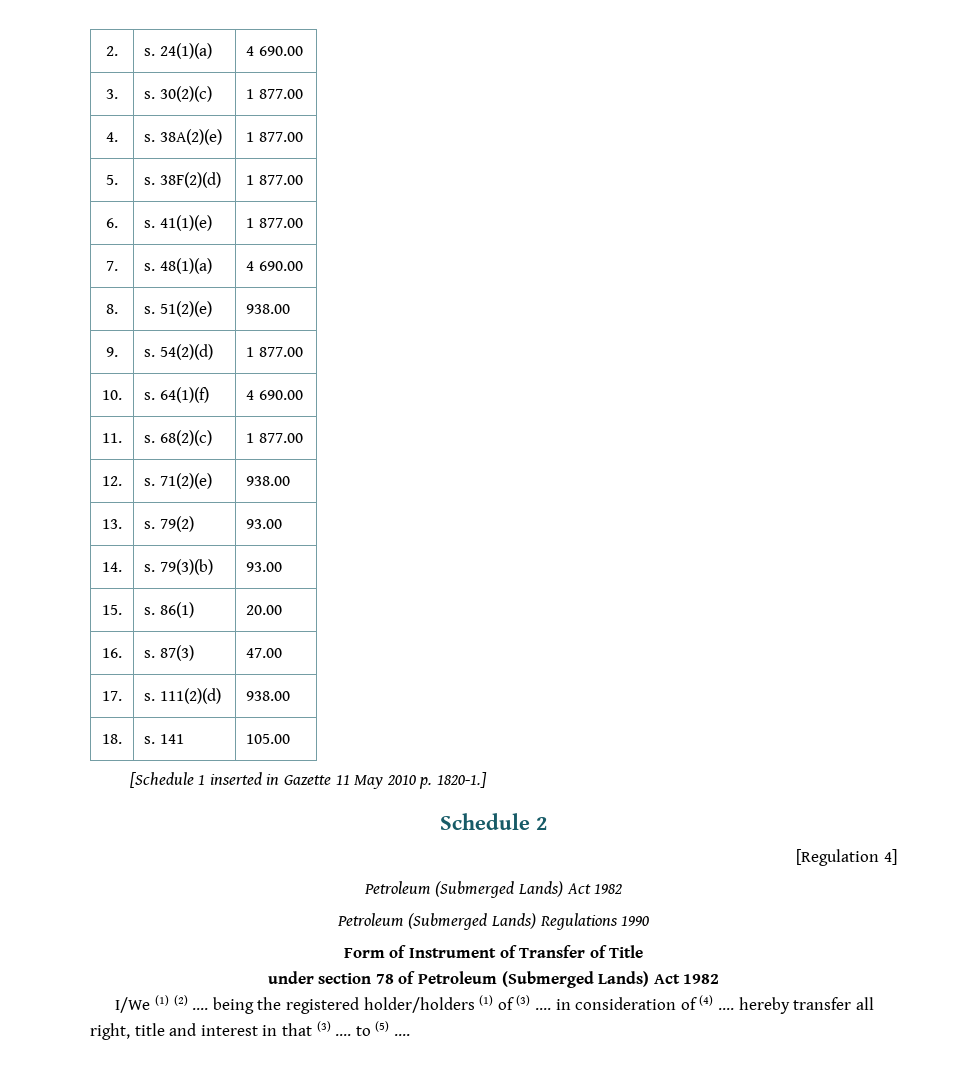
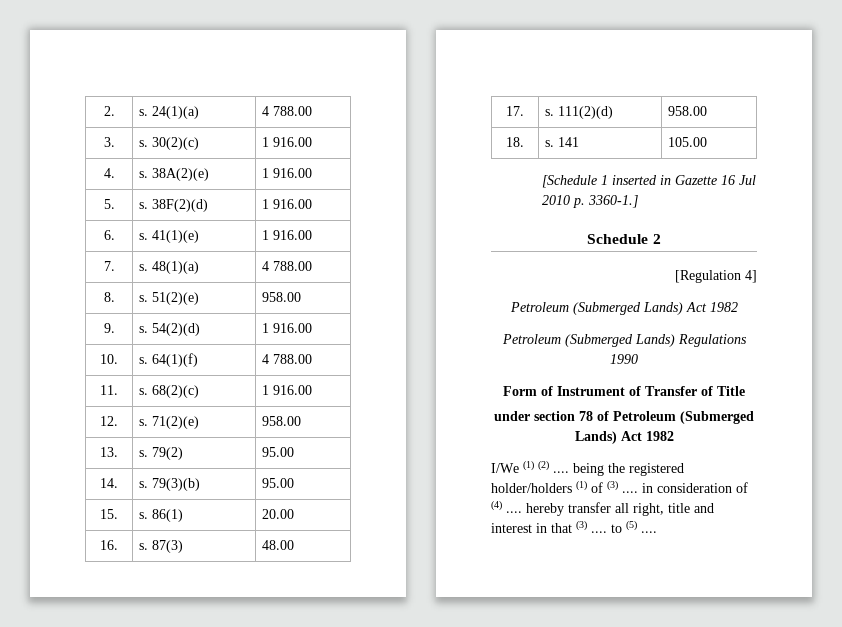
[258,46,303,56] 690.00 -> [273,106,313,116] 788.00
[258,89,303,99] 877.00 -> [273,137,313,147] 916.00
[258,132,303,142] 877.00 -> [273,168,313,178] 916.00
[258,175,303,185] 877.00 -> [273,199,313,209] 916.00
[258,218,303,228] 877.00 -> [273,230,313,240] 916.00
[258,261,303,271] 690.00 -> [273,261,313,271] 788.00
[246,304,291,314] 938.00 -> [262,292,302,302] 958.00
[258,347,303,357] 877.00 -> [273,323,313,333] 916.00
[258,390,303,400] 690.00 -> [273,354,313,364] 788.00
[258,433,303,443] 877.00 -> [273,385,313,395] 916.00
[246,476,291,486] 938.00 -> [262,416,302,426] 958.00
[246,519,283,529] 93.00 -> [262,447,295,457] 95.00
[246,562,283,572] 93.00 -> [262,478,295,488] 95.00
[246,648,283,658] 47.00 -> [262,540,295,550] 48.00
[246,691,291,701] 938.00 -> [668,106,708,116] 958.00
[335,775,384,789] 11 May -> [720,175,756,185] 16 Jul
[436,772,487,788] 1820-1.] -> [587,195,638,208] 3360-1.]

